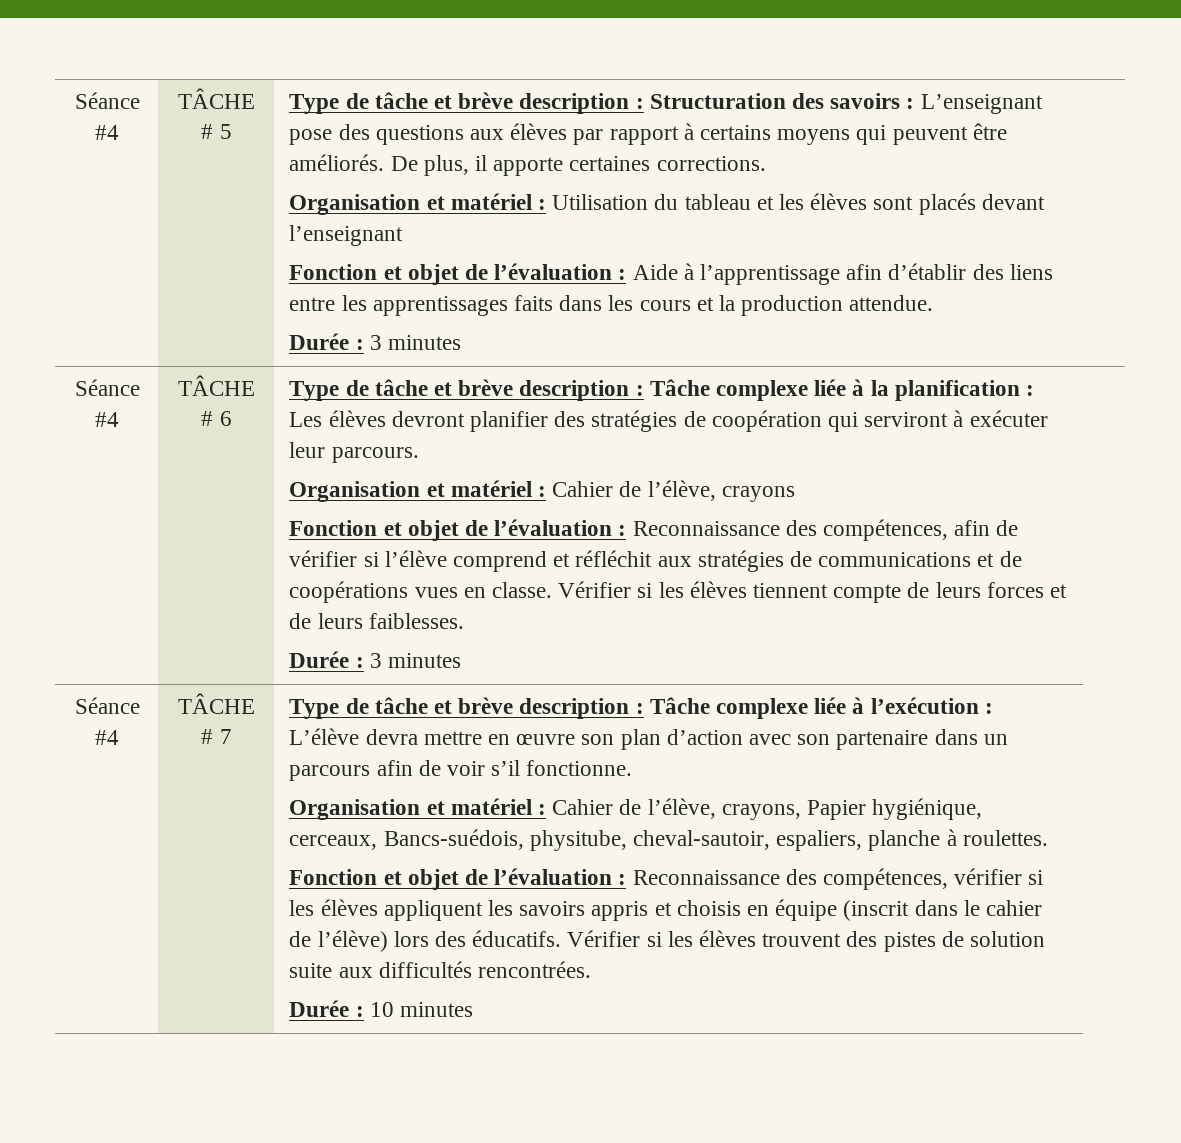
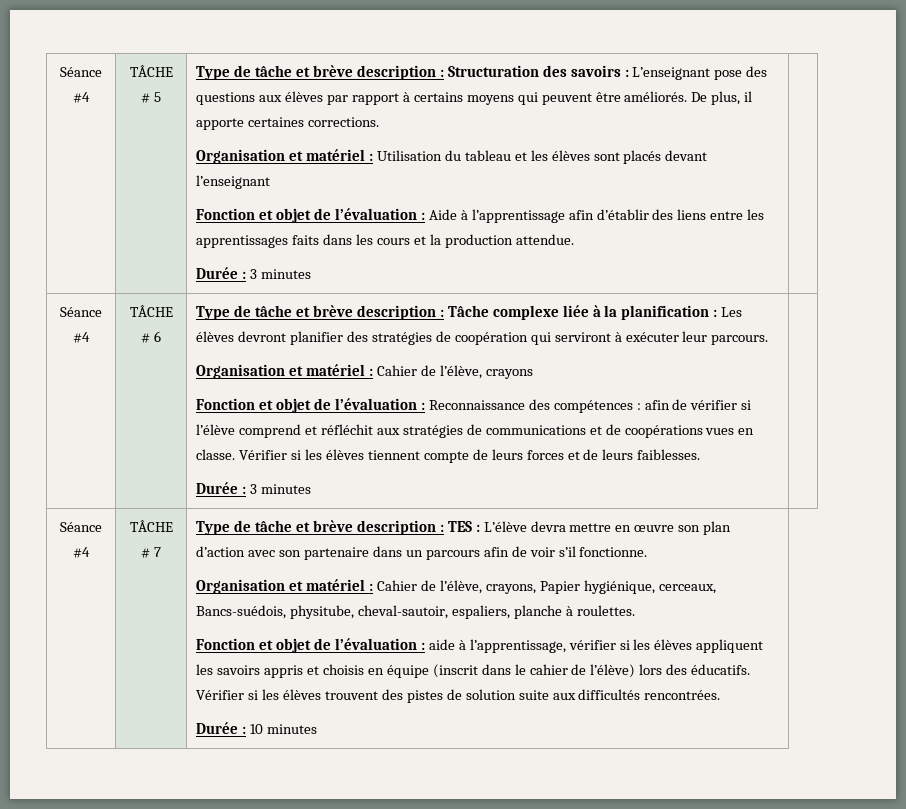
[823,519,949,541] compétences, -> [553,400,641,413] compétences :
[649,697,979,719] Tâche complexe liée à l’exécution -> [447,521,472,532] TES
[632,868,949,890] Reconnaissance des compétences, -> [428,639,566,653] aide à l’apprentissage,

